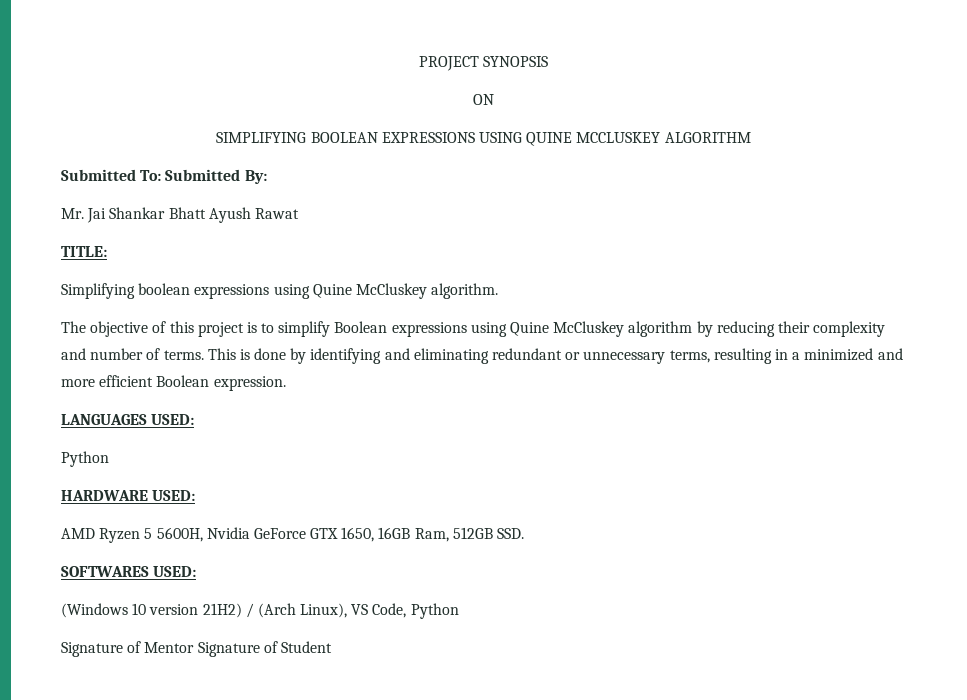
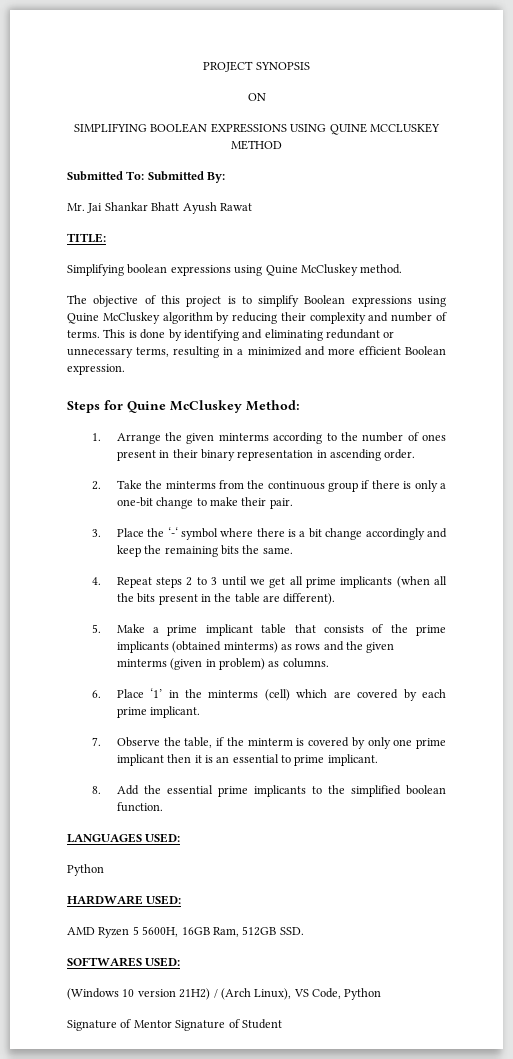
[664,132,751,143] ALGORITHM -> [231,140,282,150] METHOD
[431,283,499,299] algorithm. -> [360,264,403,274] method.
(286, 383) none -> [67,400,300,413] [91,432,446,444] [116,449,416,461] [91,480,446,492] [116,497,293,509] [91,527,447,540] [116,545,293,557] [91,576,448,588] [116,593,336,605] [91,624,446,636] [116,641,395,653] [116,658,329,670] [91,688,447,701] [116,706,201,718] [91,737,446,749] [116,754,378,766] [91,785,447,797] [116,802,163,812] // Steps for Quine McCluskey Method: // 1. Arrange the given minterms according to the number of ones present in their binary representation in ascending order. // 2. Take the minterms from the continuous group if there is only a one-bit change to make their pair. // 3. Place the ‘-‘ symbol where there is a bit change accordingly and keep the remaining bits the same. // 4. Repeat steps 2 to 3 until we get all prime implicants (when all the bits present in the table are different). // 5. Make a prime implicant table that consists of the prime implicants (obtained minterms) as rows and the given minterms (given in problem) as columns. // 6. Place ‘1’ in the minterms (cell) which are covered by each prime implicant. // 7. Observe the table, if the minterm is covered by only one prime implicant then it is an essential to prime implicant. // 8. Add the essential prime implicants to the simplified boolean function.
[206,527,375,542] Nvidia GeForce GTX 1650, -> (179, 931) none

